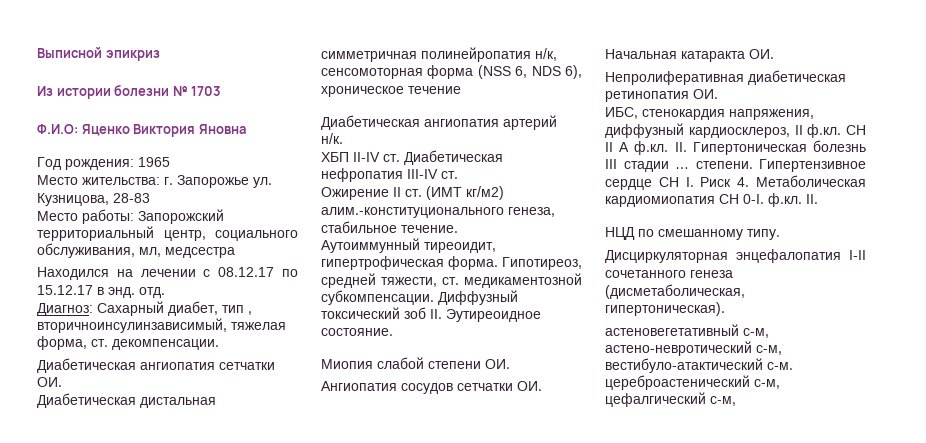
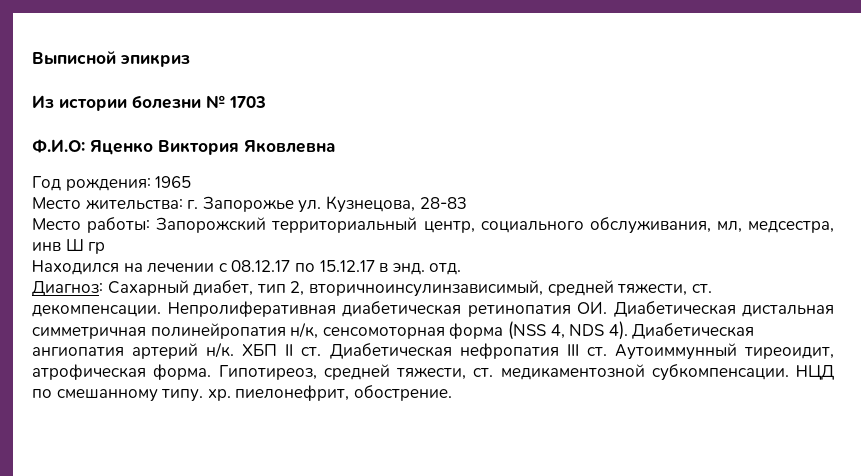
[198,124,246,134] Яновна -> [244,140,335,153] Яковлевна
[37,193,109,206] Кузницова, -> [325,196,415,213] Кузнецова,
[165,247,235,258] медсестра -> [748,221,834,233] [32,238,106,254] медсестра, инв Ш гр
[248,311,252,315] [37,318,286,333] [37,336,87,350] , вторичноинсулинзависимый, тяжелая форма, -> [290,280,688,297] 2, вторичноинсулинзависимый, средней тяжести,
[37,358,275,373] [37,377,62,387] // Диабетическая ангиопатия сетчатки ОИ. // -> [167,301,607,317] Непролиферативная диабетическая ретинопатия ОИ.
[515,65,582,79] [321,86,461,97] 6, NDS 6), хроническое течение // -> [550,321,628,340] 4, NDS 4).
[321,152,380,162] // ХБП II-IV -> [242,344,294,356] ХБП II
[407,169,458,179] [321,186,504,200] [321,207,555,218] [321,221,458,233] III-IV ст. // Ожирение II ст. (ИМТ кг/м2) алим.-конституционального генеза, стабильное течение. // -> [566,344,607,356] III ст.
[321,256,444,270] гипертрофическая -> [32,364,146,380] атрофическая
[438,290,518,305] [321,307,541,322] [321,328,393,336] [321,357,510,369] [321,381,542,394] [605,49,774,62] [605,70,846,85] [605,89,718,102] [605,107,814,120] [605,123,866,138] [605,140,866,155] [605,159,866,172] [605,175,866,190] [605,193,818,207] [605,227,780,240] [605,249,866,263] [605,270,733,278] [605,284,745,299] [605,302,725,316] [605,324,769,338] [605,341,782,356] [605,358,793,373] [605,375,780,390] [605,392,736,407] Диффузный токсический зоб II. Эутиреоидное состояние. // Миопия слабой степени ОИ. // Ангиопатия сосудов сетчатки ОИ. Начальная катаракта ОИ. // Непролиферативная диабетическая ретинопатия ОИ. // ИБС, стенокардия напряжения, диффузный кардиосклероз, II ф.кл. СН II А ф.кл. II. Гипертоническая болезнь III стадии … степени. Гипертензивное сердце СН I. Риск 4. Метаболическая кардиомиопатия СН 0-I. ф.кл. II. // НЦД по смешанному типу. // Дисциркуляторная энцефалопатия I-II сочетанного генеза (дисметаболическая, гипертоническая). // астеновегетативный с-м, астено-невротический с-м, вестибуло-атактический с-м. цереброастенический с-м, цефалгический с-м, -> [796,364,834,380] [32,385,452,402] НЦД по смешанному типу. хр. пиелонефрит, обострение.

